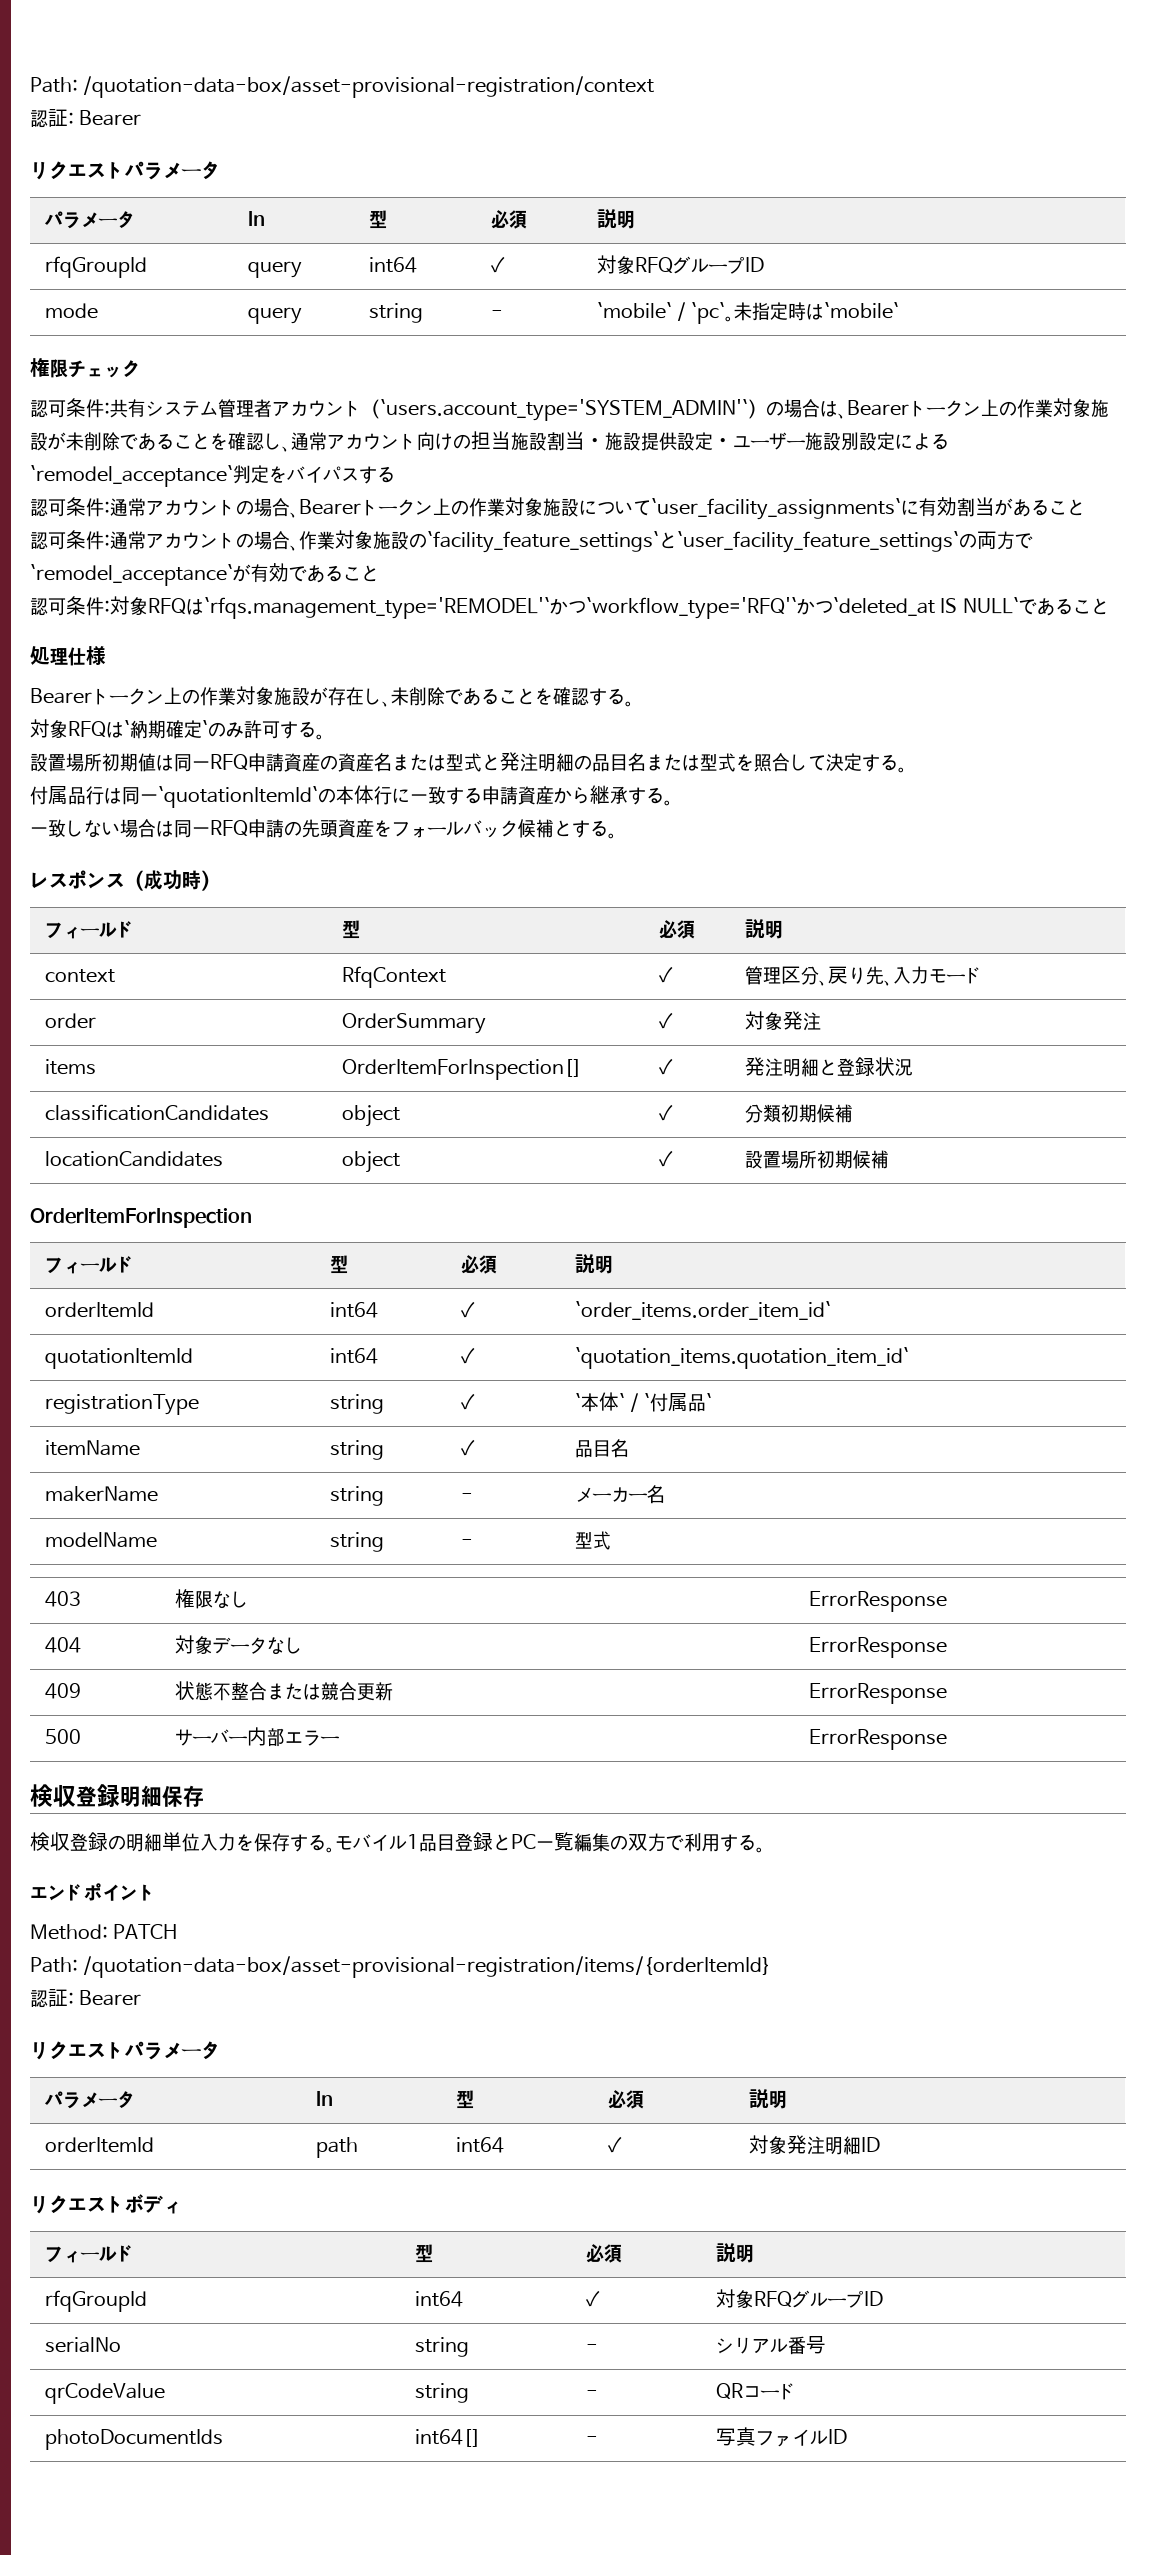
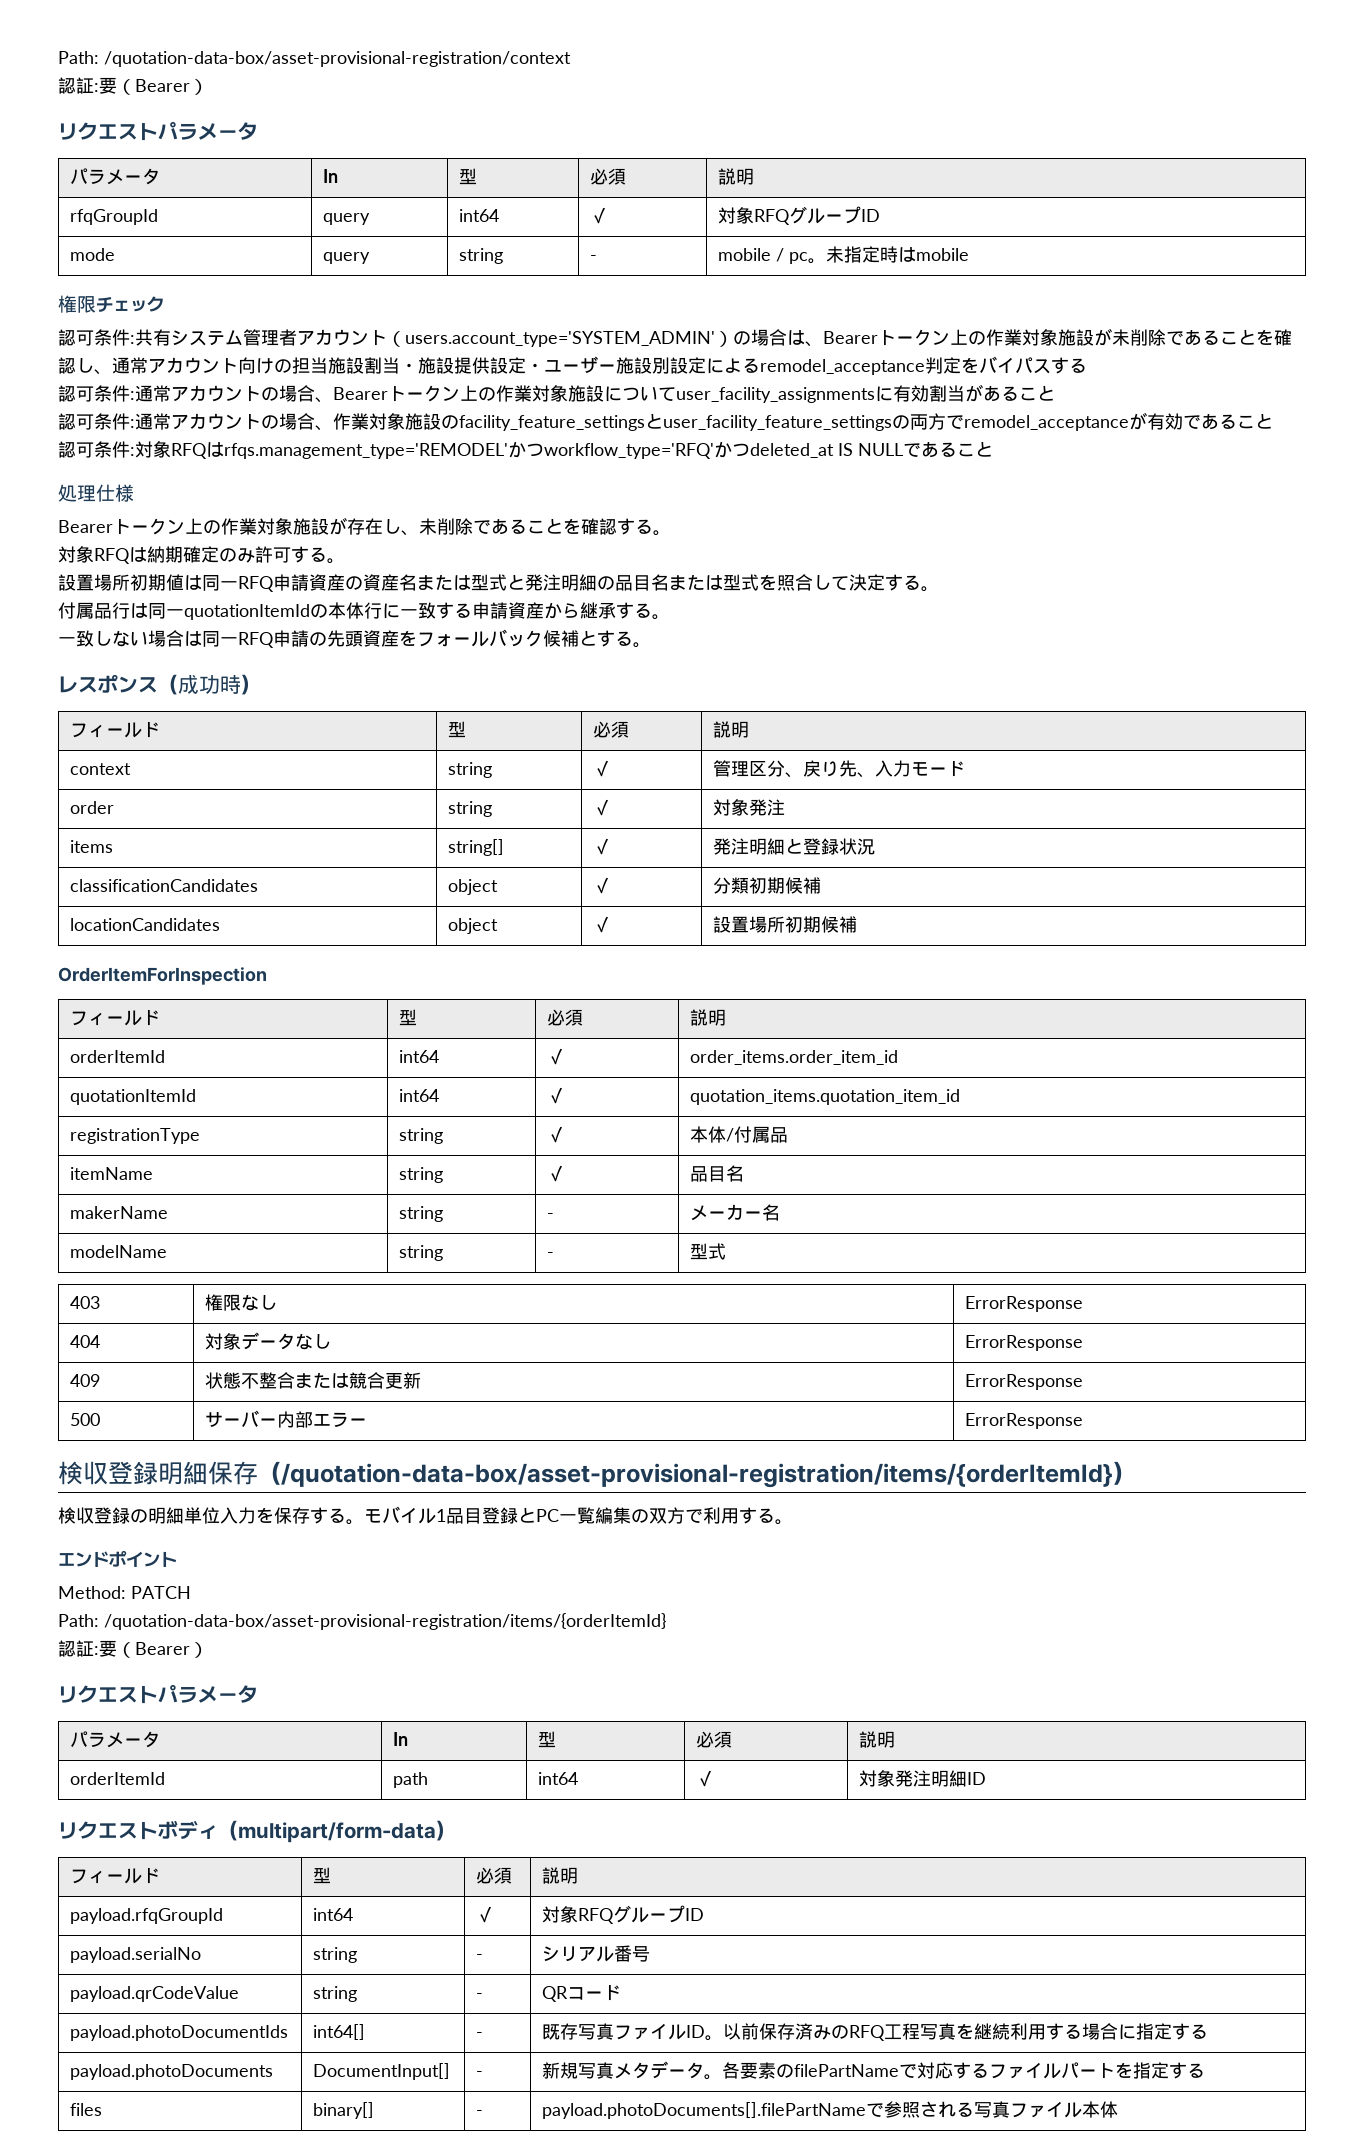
[79,110,142,126] Bearer -> [99,77,208,95] 要（Bearer）
[596,302,726,324] `mobile` / `pc` -> [718,248,809,264] mobile / pc
[824,302,900,319] `mobile` -> [916,248,970,261] mobile
[380,399,748,421] `users.account_type='SYSTEM_ADMIN'` -> [405,331,715,347] users.account_type='SYSTEM_ADMIN'
[30,465,233,487] `remodel_acceptance` -> [760,359,925,375] remodel_acceptance
[651,498,901,520] `user_facility_assignments` -> [676,387,875,403] user_facility_assignments
[427,531,959,553] `facility_feature_settings`と`user_facility_feature_settings` -> [459,413,892,431] facility_feature_settingsとuser_facility_feature_settings
[30,564,233,586] `remodel_acceptance` -> [964,415,1129,431] remodel_acceptance
[204,597,1019,619] `rfqs.management_type='REMODEL'`かつ`workflow_type='RFQ'`かつ`deleted_at IS NULL` -> [224,441,903,459] rfqs.management_type='REMODEL'かつworkflow_type='RFQ'かつdeleted_at IS NULL
[124,720,130,736] ` -> (147, 554) none
[202,720,208,736] ` -> (219, 554) none
[158,786,318,808] `quotationItemId` -> [184,604,310,620] quotationItemId
[341,966,446,988] RfqContext -> [448,762,493,778] string
[341,1013,486,1034] OrderSummary -> [448,801,493,817] string
[341,1059,582,1080] OrderItemForInspection[] -> [448,839,505,856] string[]
[574,1301,831,1320] `order_items.order_item_id` -> [690,1050,899,1065] order_items.order_item_id
[574,1347,909,1369] `quotation_items.quotation_item_id` -> [690,1089,961,1105] quotation_items.quotation_item_id
[574,1392,713,1412] `本体` / `付属品` -> [690,1126,789,1143] 本体/付属品
(204, 1796) none -> [258,1461,1136,1488] （/quotation-data-box/asset-provisional-registration/items/{orderItemId}）
[79,1990,142,2006] Bearer -> [99,1640,208,1658] 要（Bearer）
[44,2245,135,2263] [414,2244,433,2263] [585,2244,622,2263] [715,2243,754,2263] [44,2290,147,2312] [414,2291,463,2307] [585,2290,600,2307] [715,2289,883,2308] [44,2337,121,2353] // フィールド | 型 | 必須 | 説明 // rfqGroupId | int64 | ✓ | 対象RFQグループID // serialNo -> [218,1820,456,1843] [70,1868,161,1884] [313,1867,332,1884] [476,1867,513,1884] [542,1867,579,1884] [70,1908,224,1924] [313,1908,354,1921] [476,1906,495,1923] [542,1905,705,1924] [70,1947,202,1963] （multipart/form-data） // フィールド | 型 | 必須 | 説明 // payload.rfqGroupId | int64 | ✓ | 対象RFQグループID // payload.serialNo
[44,2383,165,2404] qrCodeValue -> [70,1986,240,2002] payload.qrCodeValue
[44,2429,223,2450] photoDocumentIds -> [70,2025,289,2041] payload.photoDocumentIds
(598, 2440) none -> [542,2023,579,2040] 既存
(847, 2436) none -> [705,2023,1209,2041] [70,2064,274,2080] [313,2063,451,2080] [476,2071,484,2077] [542,2061,1206,2080] [70,2103,103,2116] [313,2102,375,2119] [476,2110,484,2116] [542,2101,1119,2119] 。以前保存済みのRFQ工程写真を継続利用する場合に指定する // payload.photoDocuments | DocumentInput[] | - | 新規写真メタデータ。各要素のfilePartNameで対応するファイルパートを指定する // files | binary[] | - | payload.photoDocuments[].filePartNameで参照される写真ファイル本体

